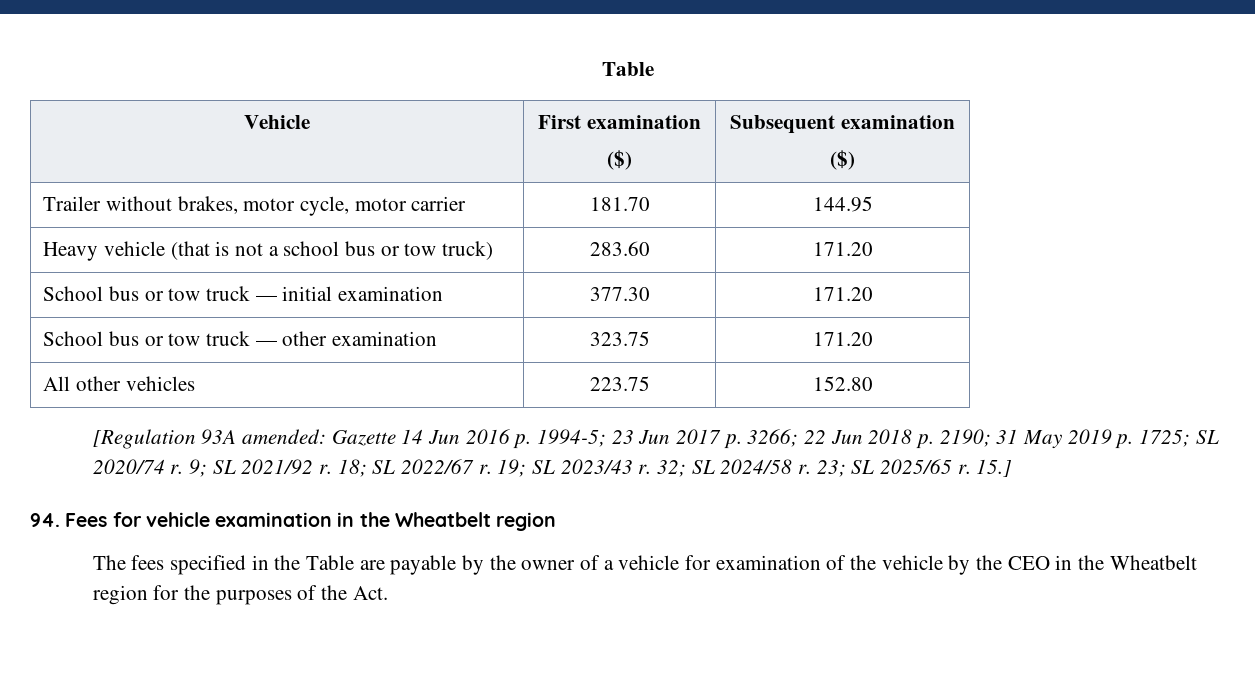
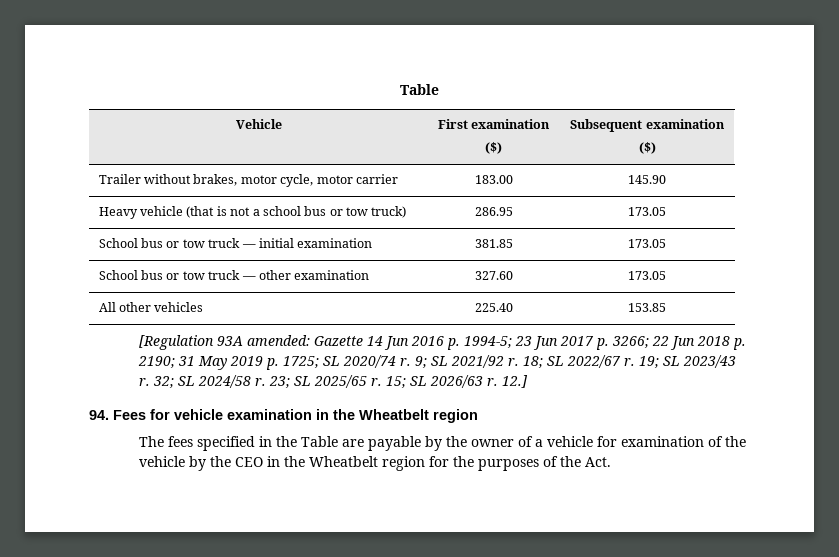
[589,197,650,211] [812,196,873,212] 181.70 | 144.95 -> [474,175,513,184] [628,175,666,184] 183.00 | 145.90
[589,241,650,256] [812,242,873,256] 283.60 | 171.20 -> [474,207,513,216] [628,207,666,216] 286.95 | 173.05
[589,287,650,301] [812,287,873,301] 377.30 | 171.20 -> [474,239,513,248] [628,239,666,248] 381.85 | 173.05
[589,331,650,346] [812,332,873,346] 323.75 | 171.20 -> [474,271,513,280] [628,271,666,280] 327.60 | 173.05
[589,376,650,391] [812,376,873,391] 223.75 | 152.80 -> [474,303,513,312] [628,303,666,312] 225.40 | 153.85
[976,459,1013,477] 15.] -> [385,375,528,389] 15; SL 2026/63 r. 12.]

